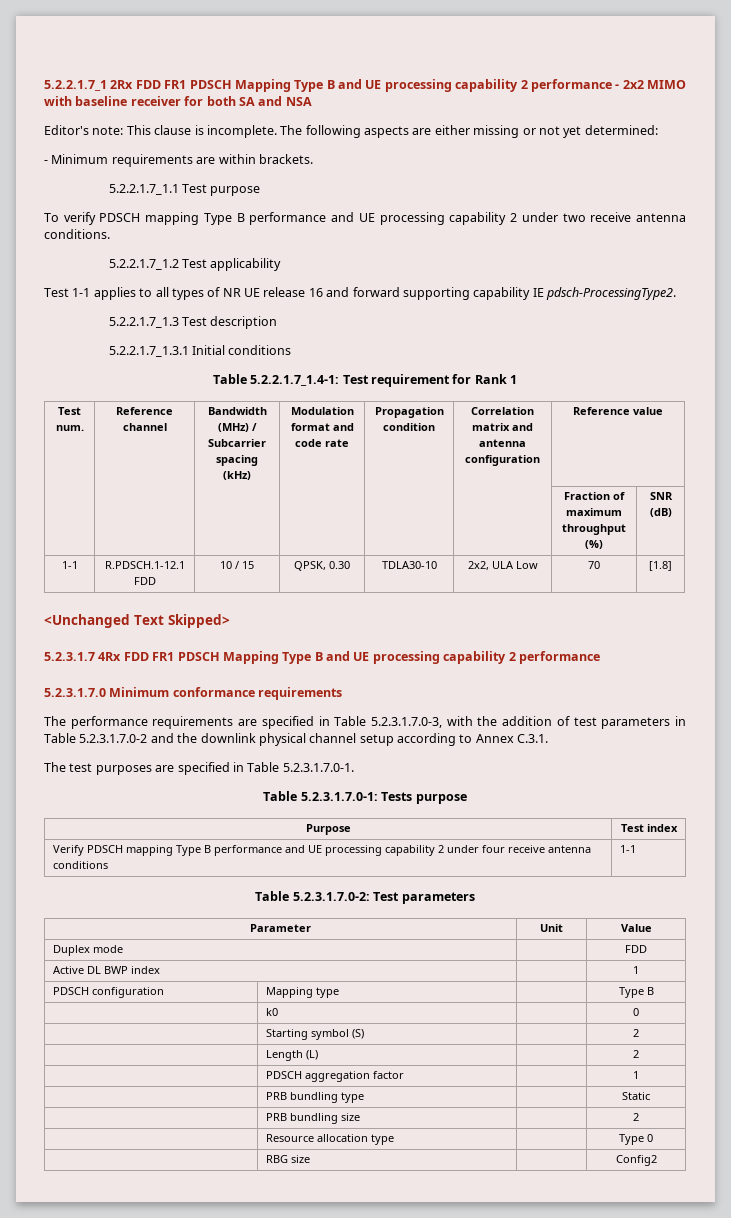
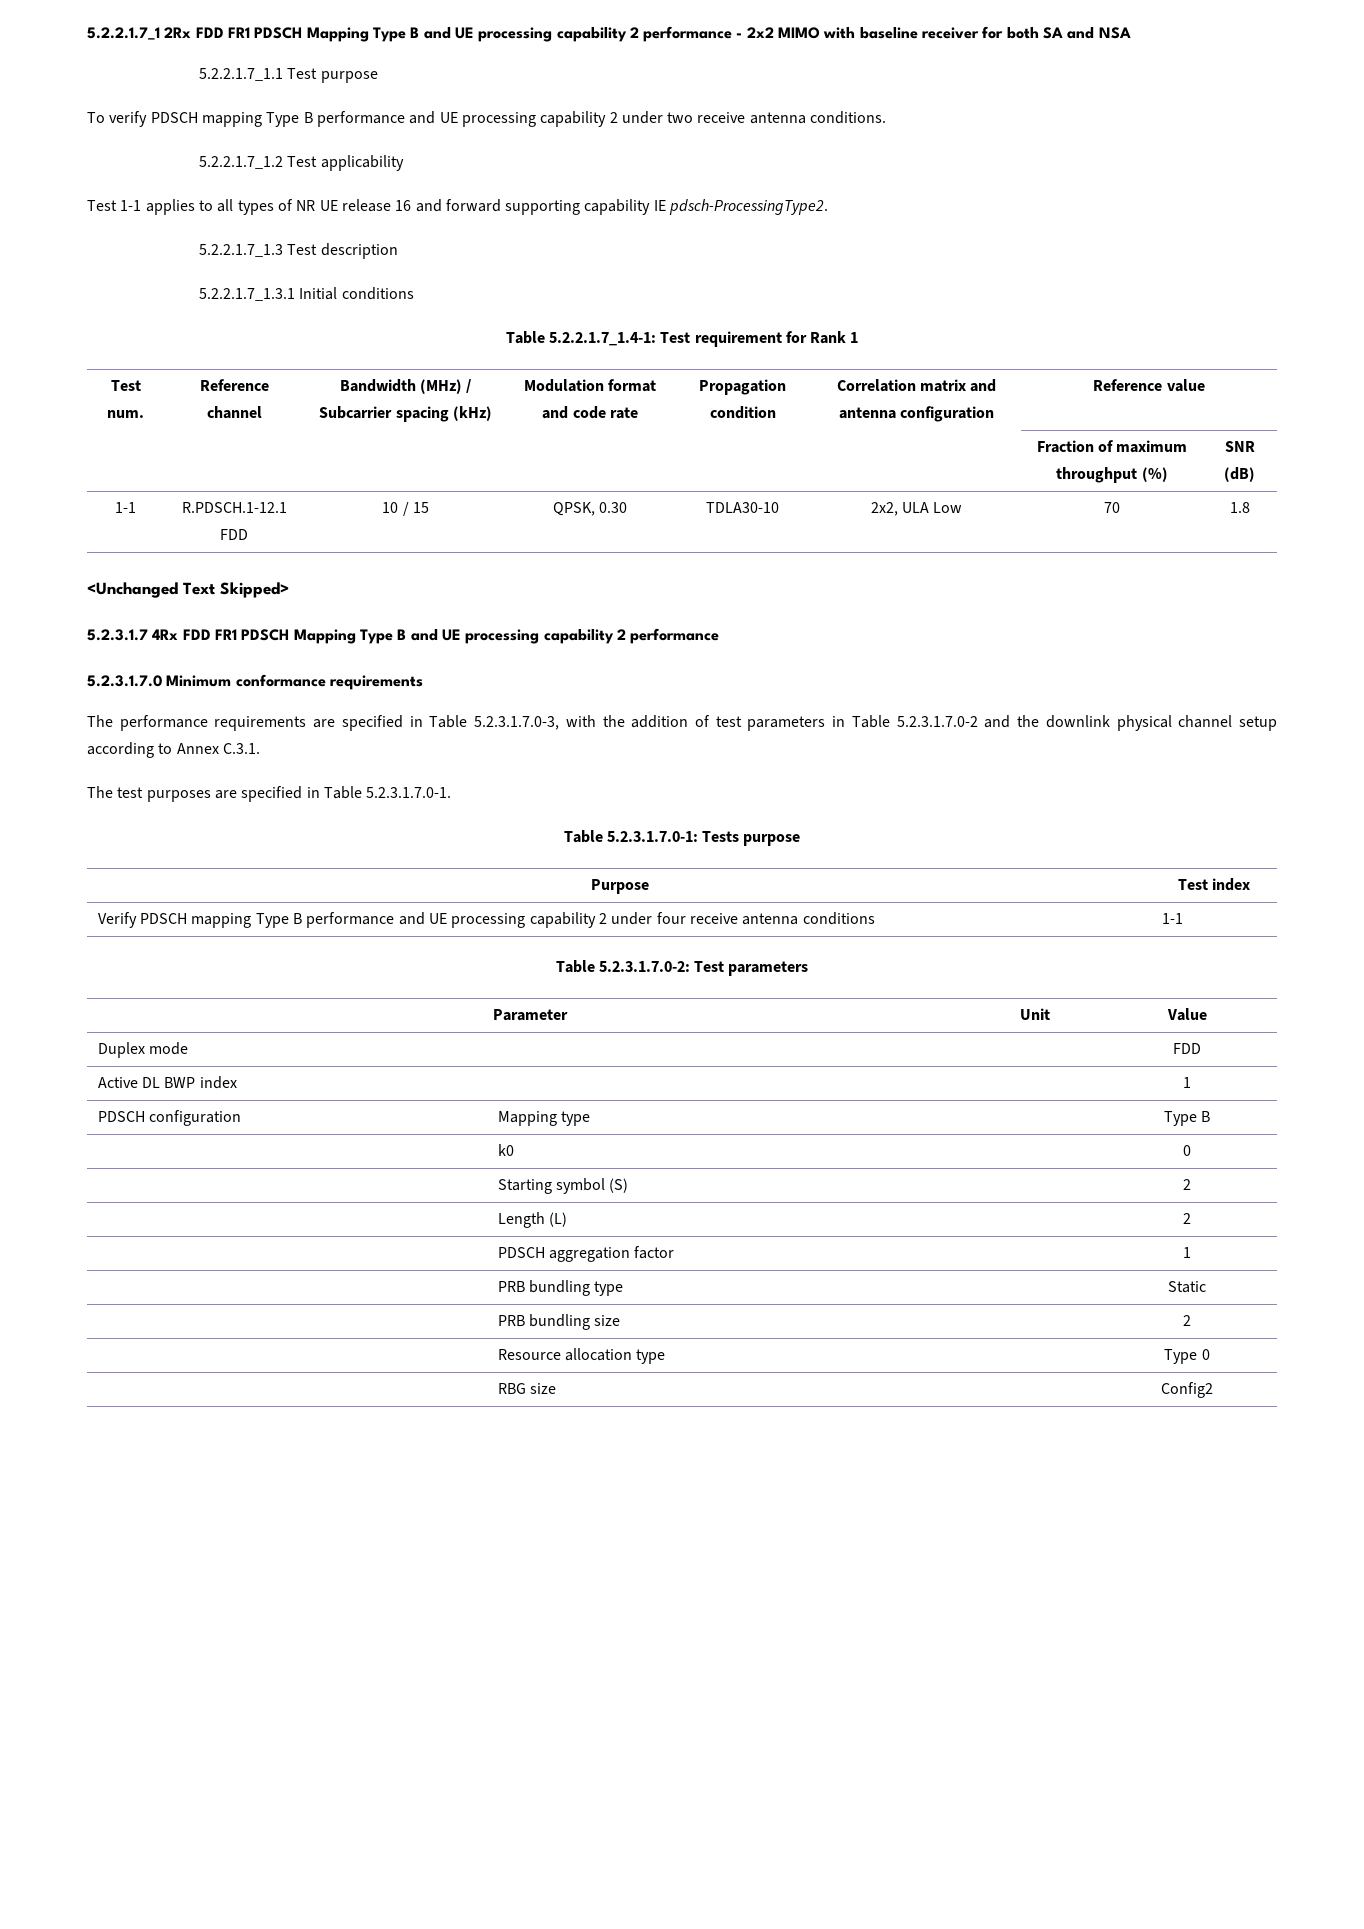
[44,125,658,138] [44,154,313,167] // Editor's note: This clause is incomplete. The following aspects are either missing or not yet determined: // - Minimum requirements are within brackets. -> (1131, 33) none
[649,561,672,571] [1.8] -> [1229,502,1250,513] 1.8

